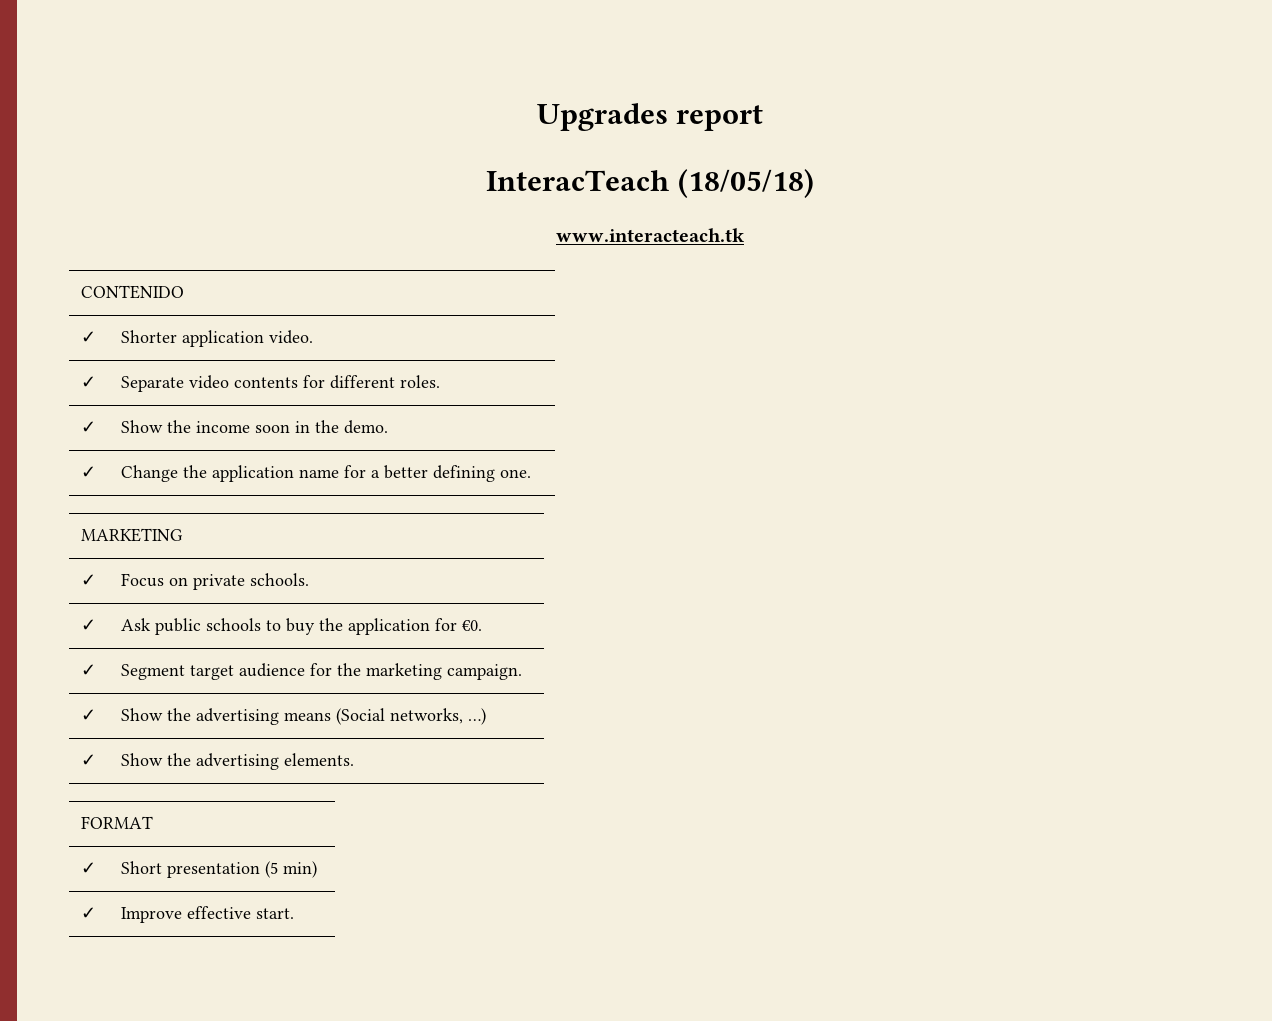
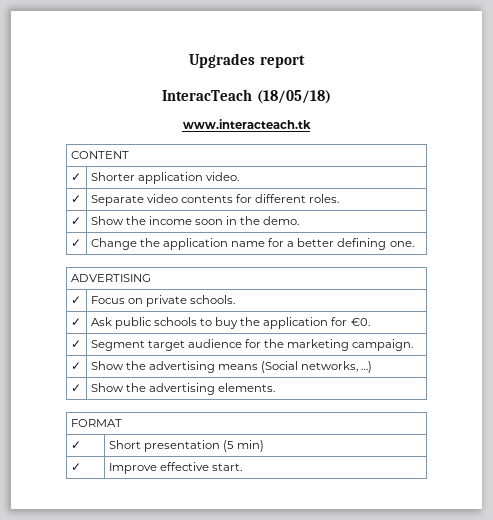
[81,285,185,299] CONTENIDO -> [70,151,129,159] CONTENT
[81,528,183,542] MARKETING -> [70,274,151,282] ADVERTISING

